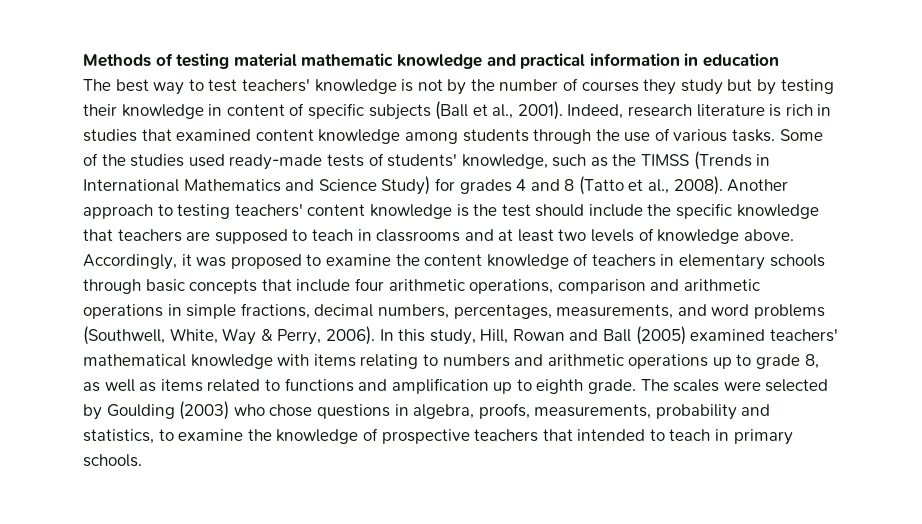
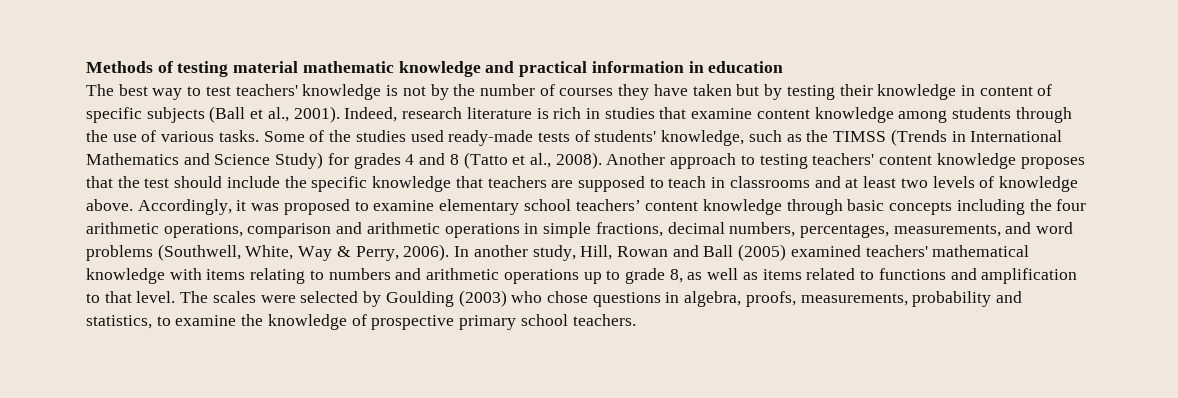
[680,79,723,95] study -> [653,84,732,96] have taken
[176,129,252,141] examined -> [691,108,753,119] examine
[456,204,469,217] is -> [1020,157,1085,169] [86,176,113,188] proposes that
[395,253,825,270] the content knowledge of teachers in elementary schools -> [439,199,782,215] elementary school teachers’ content knowledge
[261,279,351,292] that include -> [956,199,1052,215] including the
[398,329,426,342] this -> [473,245,528,257] another
[493,379,637,394] up to eighth grade. -> [86,291,176,303] to that level.
[474,429,793,445] [83,454,142,467] teachers that intended to teach in primary schools. -> [459,314,636,330] primary school teachers.

